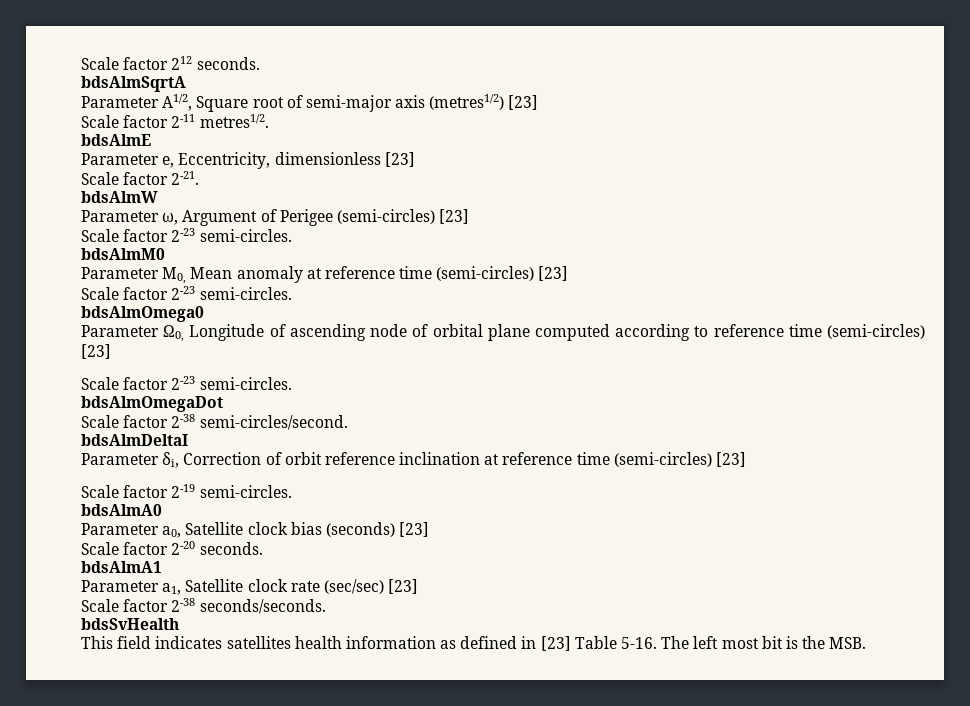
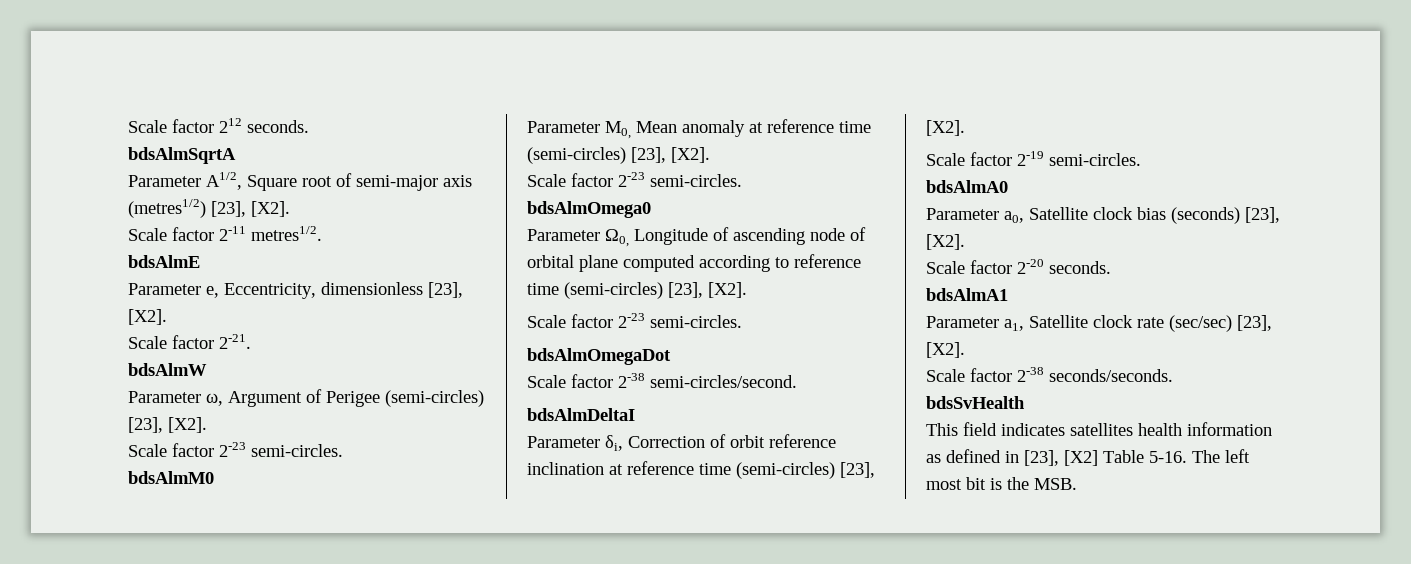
[508,95,539,110] [23] -> [211,201,290,217] [23], [X2].
[384,152,415,167] [23] -> [428,282,463,298] [128,309,167,325] [23], [X2].
[439,209,470,224] [23] -> [128,417,207,433] [23], [X2].
[538,266,569,281] [23] -> [631,147,710,163] [23], [X2].
[81,344,111,359] [23] -> [668,282,747,298] [23], [X2].
[716,452,747,467] [23] -> [840,462,875,478] [926,120,965,136] [23], [X2].
[399,522,430,537] [23] -> [1245,207,1280,223] [926,234,965,250] [23], [X2].
[388,579,419,594] [23] -> [1237,315,1272,331] [926,342,965,358] [23], [X2].
[540,636,571,651] [23] -> [1024,450,1098,466] [23], [X2]

